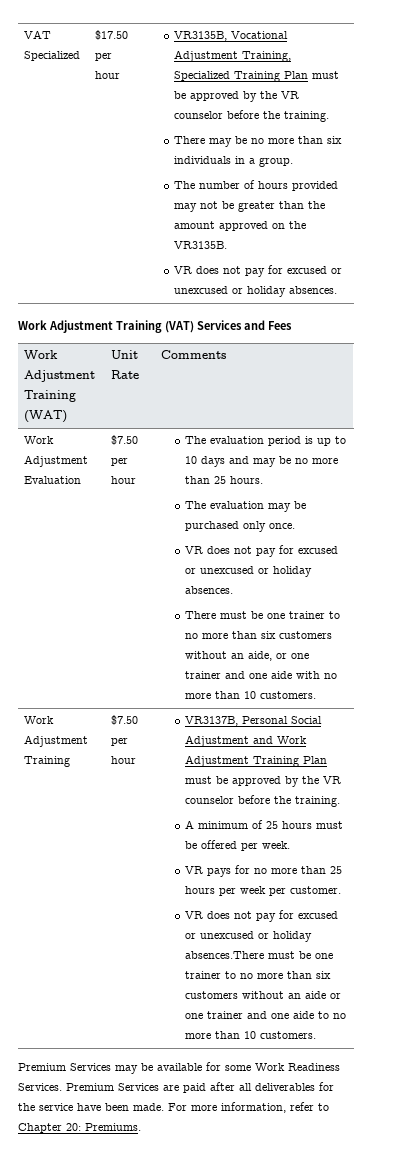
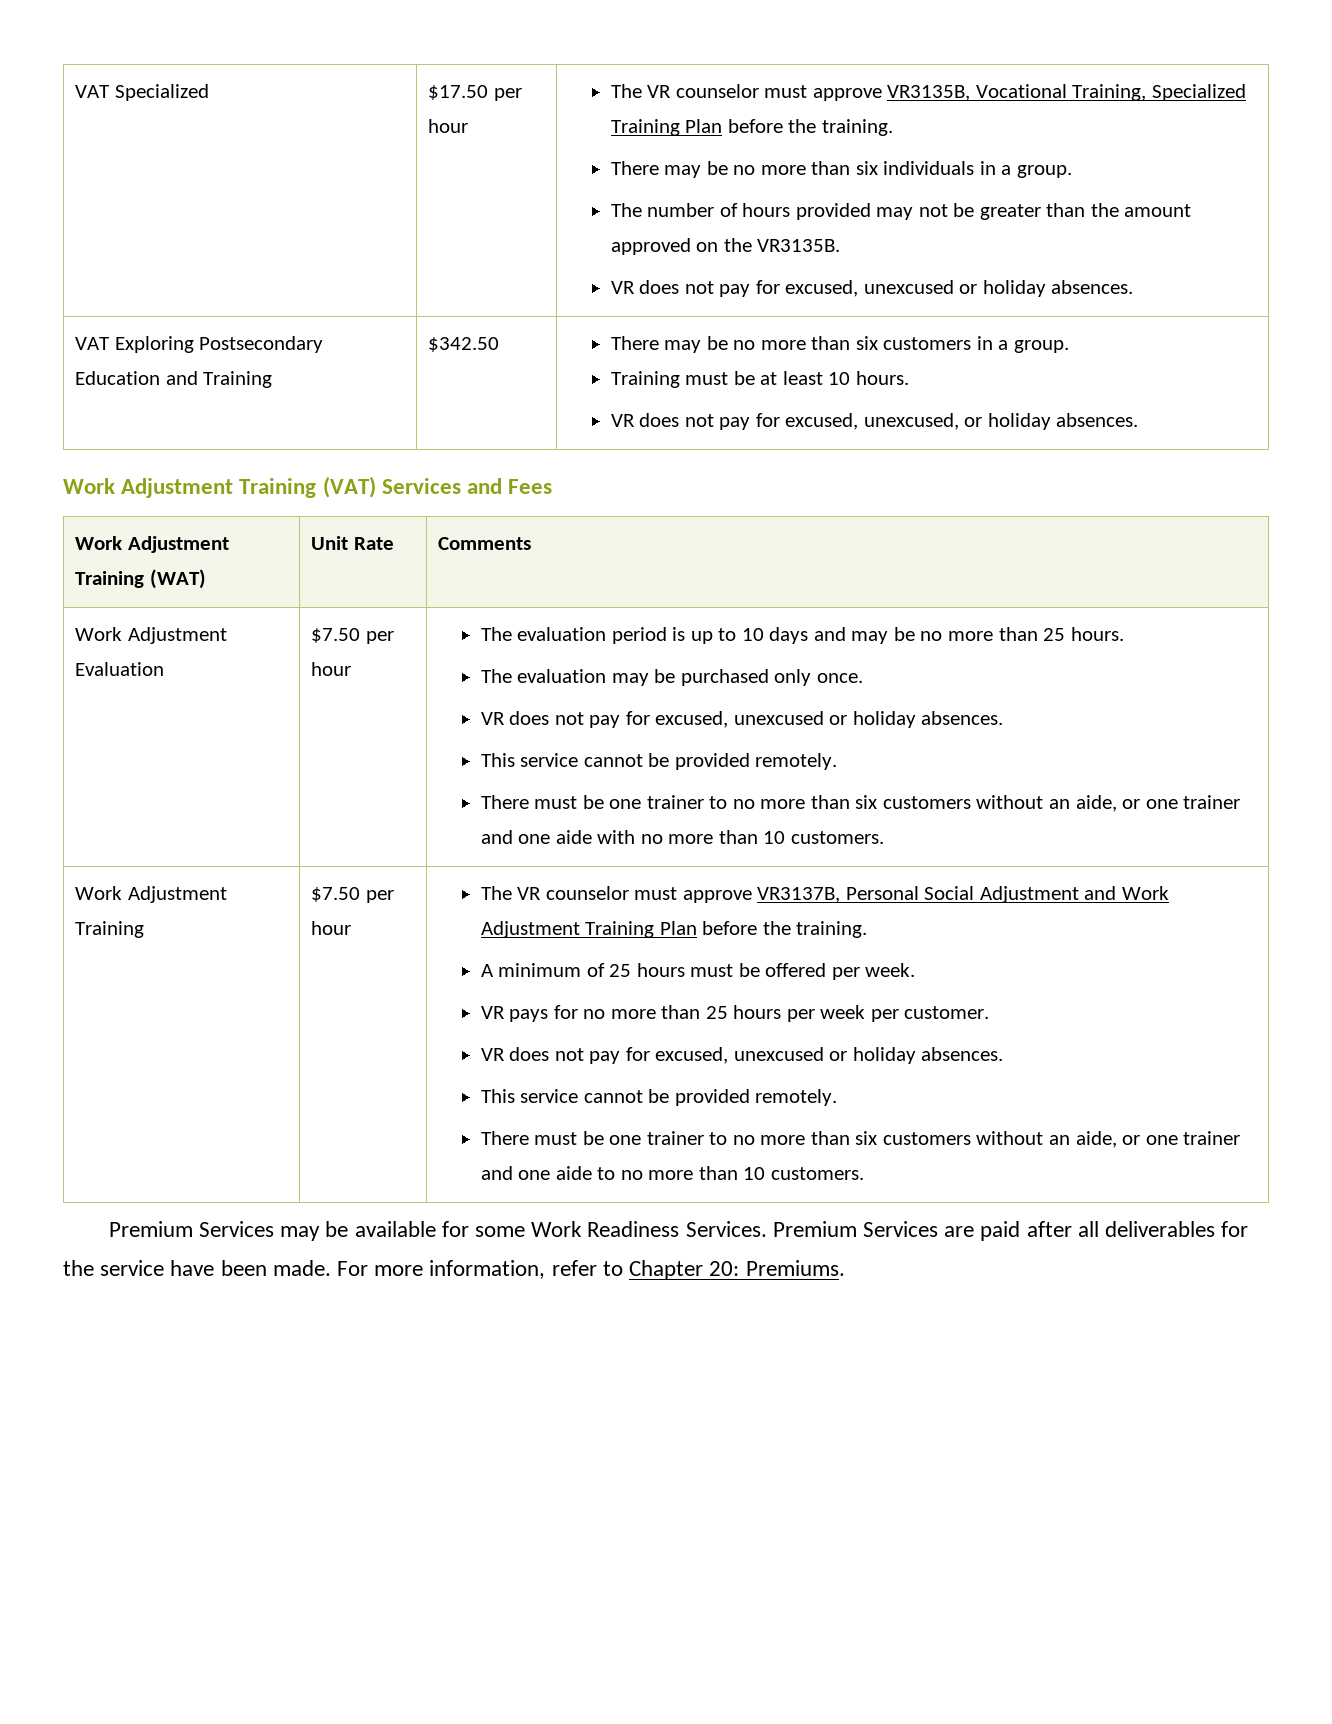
(120, 75) none -> [610,84,882,101] The VR counselor must approve
[174,50,239,62] Adjustment -> (1067, 91) none
[312,71,340,79] [174,91,300,102] [174,111,224,119] must be approved by the VR counselor -> (723, 126) none
[287,266,343,274] [174,286,229,294] excused or unexcused -> [785,280,1134,297] [74,336,324,353] [74,371,273,388] [427,337,499,352] [610,336,1069,353] [610,371,909,388] [610,413,959,430] excused, unexcused or holiday absences. // VAT Exploring Postsecondary Education and Training | $342.50 | There may be no more than six customers in a group. // Training must be at least 10 hours. // VR does not pay for excused, unexcused,
[298,546,339,554] [185,566,313,577] [185,586,234,594] excused or unexcused or holiday absences. -> [655,711,1004,728] [480,753,838,770] excused, unexcused or holiday absences. // This service cannot be provided remotely.
(136, 760) none -> [480,886,752,903] The VR counselor must approve
[185,776,342,787] [185,796,235,804] must be approved by the VR counselor -> (697, 928) none
[298,911,339,919] [185,931,313,942] [185,951,265,959] excused or unexcused or holiday absences.There -> [655,1047,1004,1064] [480,1089,838,1106] [480,1131,529,1145] excused, unexcused or holiday absences. // This service cannot be provided remotely. // There
[305,991,327,999] aide -> [1075,1131,1117,1148] aide,

